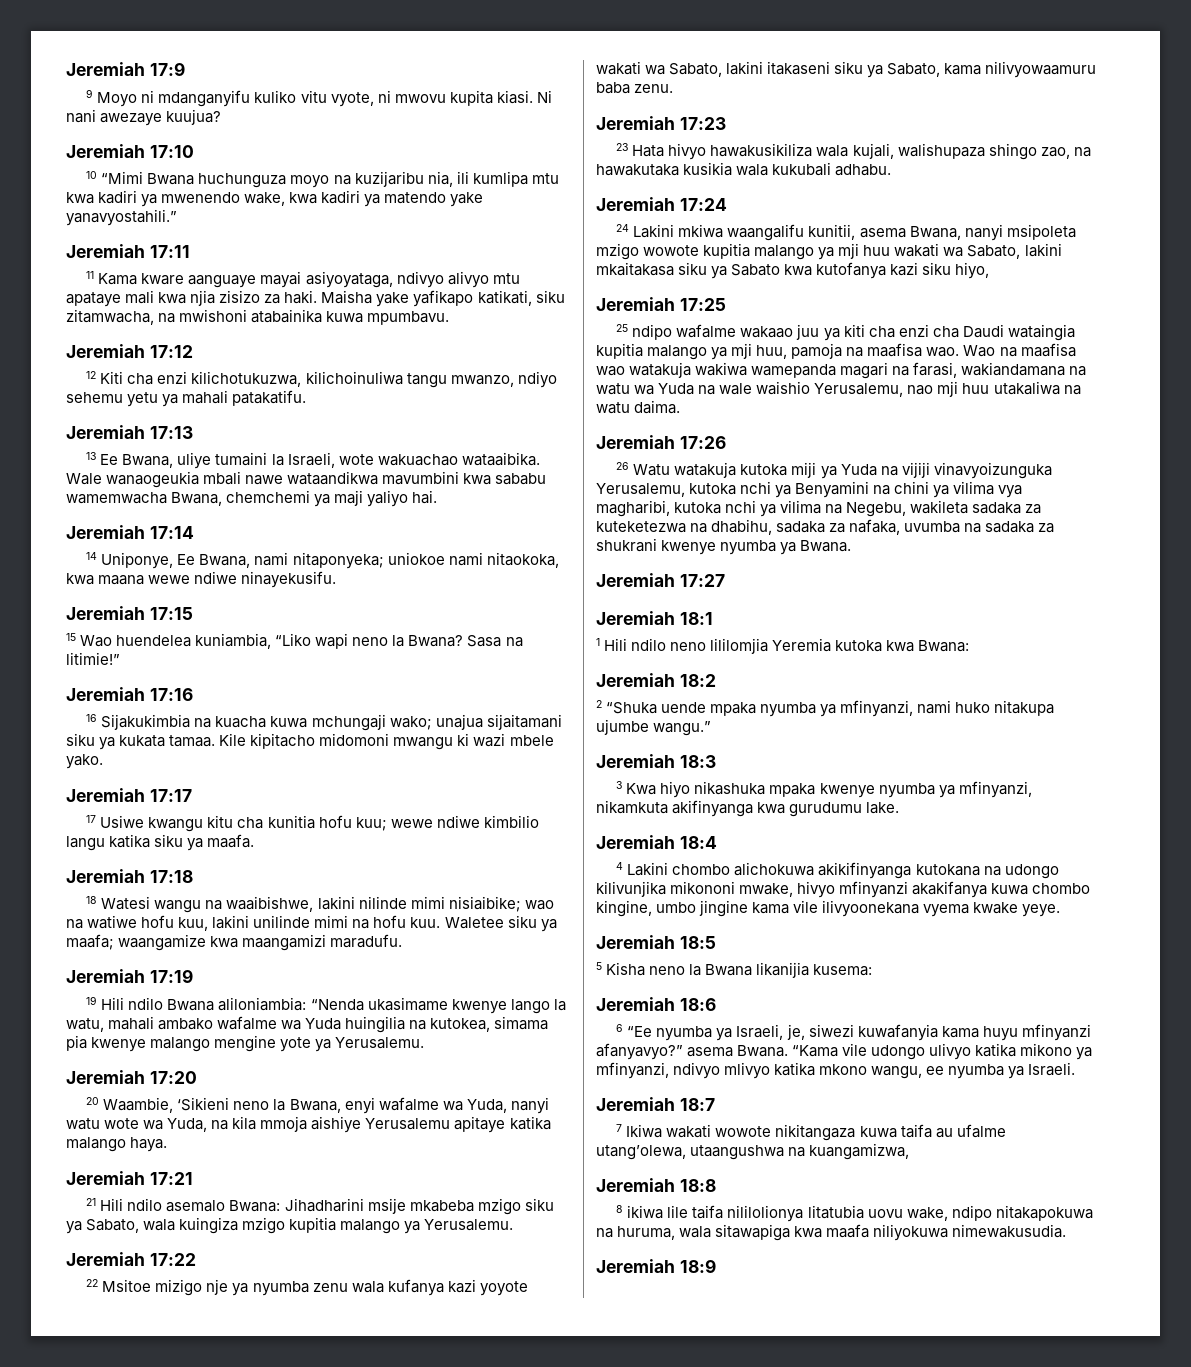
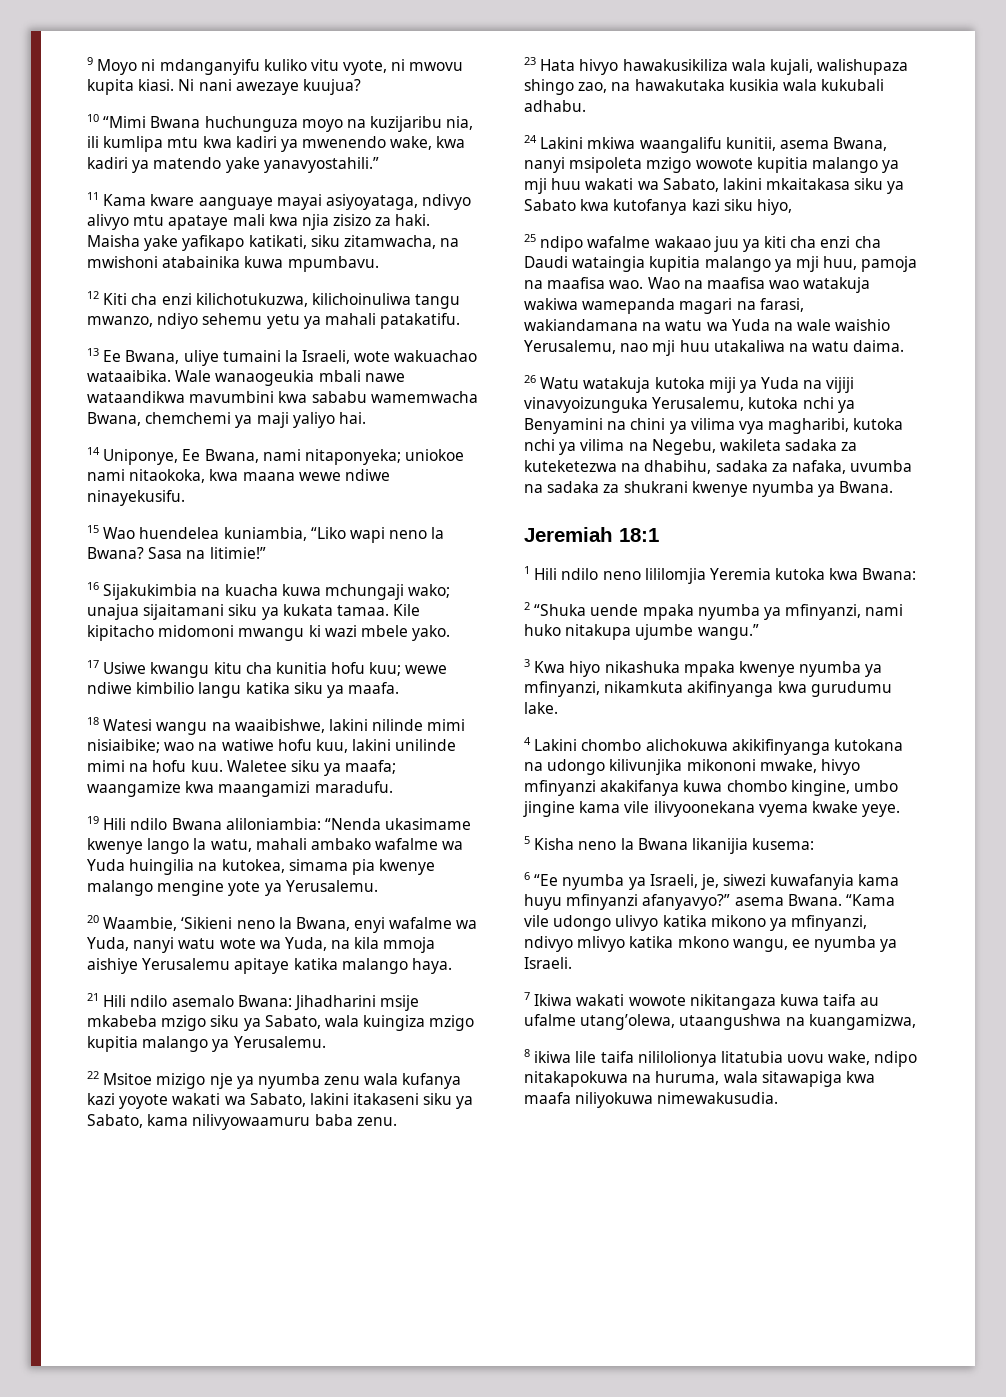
[66,62,185,76] Jeremiah 17:9 // -> (87, 61) none
[66,144,194,158] // Jeremiah 17:10 -> (361, 87) none
[66,244,190,258] // Jeremiah 17:11 -> (379, 165) none
[66,344,193,358] // Jeremiah 17:12 -> (379, 264) none
[66,425,193,439] // Jeremiah 17:13 -> (461, 321) none
[66,525,194,539] // Jeremiah 17:14 -> (366, 418) none
[66,606,193,620] // Jeremiah 17:15 -> (185, 498) none
[66,687,193,701] // Jeremiah 17:16 -> (266, 553) none
[66,788,192,802] // Jeremiah 17:17 -> (451, 633) none
[66,869,193,883] // Jeremiah 17:18 -> (400, 688) none
[66,969,193,983] // Jeremiah 17:19 -> (393, 787) none
[66,1070,197,1084] // Jeremiah 17:20 -> (378, 886) none
[66,1171,193,1185] // Jeremiah 17:21 -> (452, 966) none
[66,1252,196,1266] // Jeremiah 17:22 -> (326, 1042) none
[596,116,726,130] // Jeremiah 17:23 -> (397, 1121) none
[596,197,727,211] // Jeremiah 17:24 -> (586, 106) none
[596,297,726,311] // Jeremiah 17:25 -> (792, 207) none
[596,435,726,449] // Jeremiah 17:26 -> (905, 346) none
[596,573,725,587] // Jeremiah 17:27 -> (894, 487) none
[596,673,716,687] // Jeremiah 18:2 -> (917, 574) none
[596,754,716,768] // Jeremiah 18:3 -> (759, 632) none
[596,835,717,849] // Jeremiah 18:4 -> (558, 708) none
[596,935,716,949] // Jeremiah 18:5 -> (901, 810) none
[596,997,716,1011] // Jeremiah 18:6 -> (815, 844) none
[596,1097,715,1111] // Jeremiah 18:7 -> (572, 963) none
[596,1178,716,1192] // Jeremiah 18:8 -> (916, 1022) none
[596,1259,716,1273] // Jeremiah 18:9 -> (779, 1098) none

